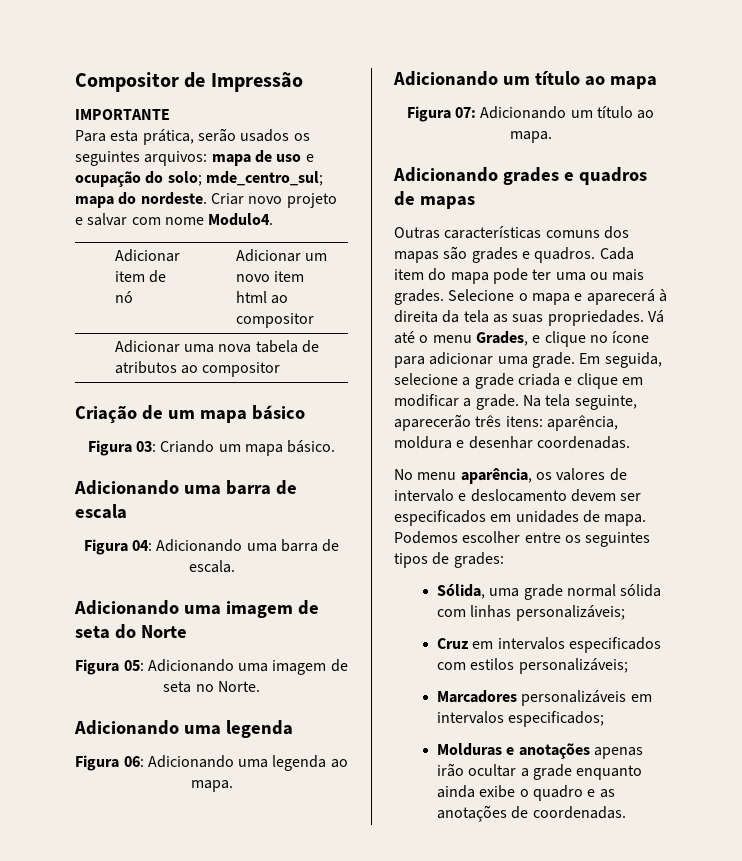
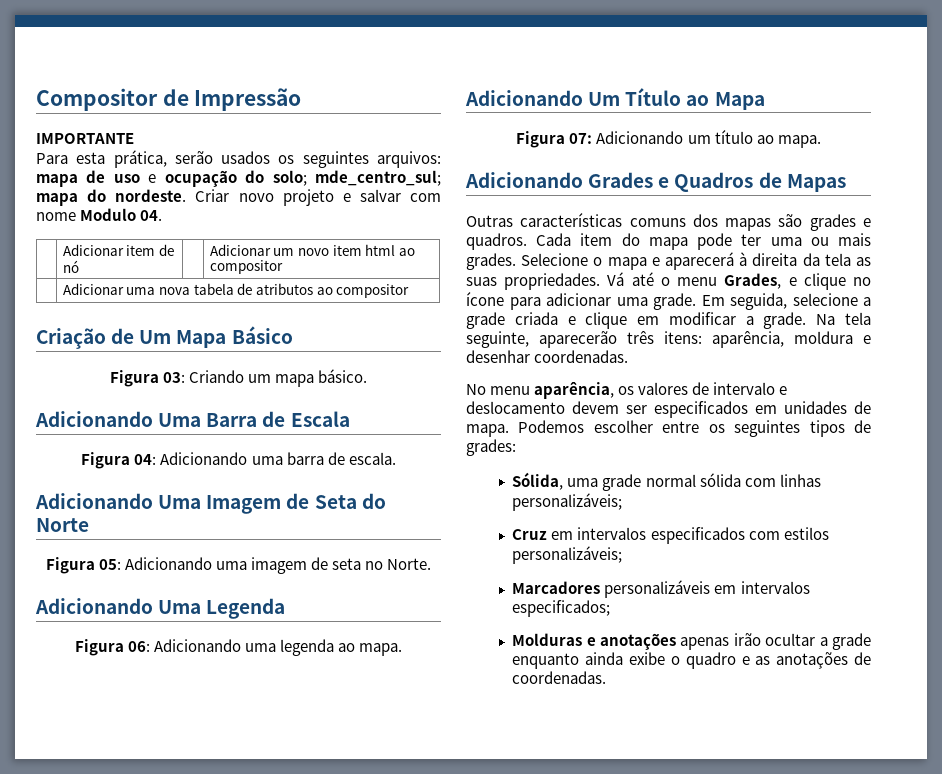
[208,213,274,226] Modulo4. -> [80,208,163,221] Modulo 04.
[167,405,305,423] um mapa básico -> [139,326,293,348] Um Mapa Básico
[183,480,297,495] [75,504,127,519] uma barra de escala -> [158,411,350,427] Uma Barra de Escala
[183,600,319,618] [75,626,110,639] uma imagem de seta -> [158,493,357,514] Uma Imagem de Seta
[183,720,293,738] uma legenda -> [158,598,286,619] Uma Legenda
[502,71,657,89] um título ao mapa -> [588,88,765,110] Um Título ao Mapa
[502,167,647,185] [394,191,475,209] grades e quadros de mapas -> [588,172,846,192] Grades e Quadros de Mapas

